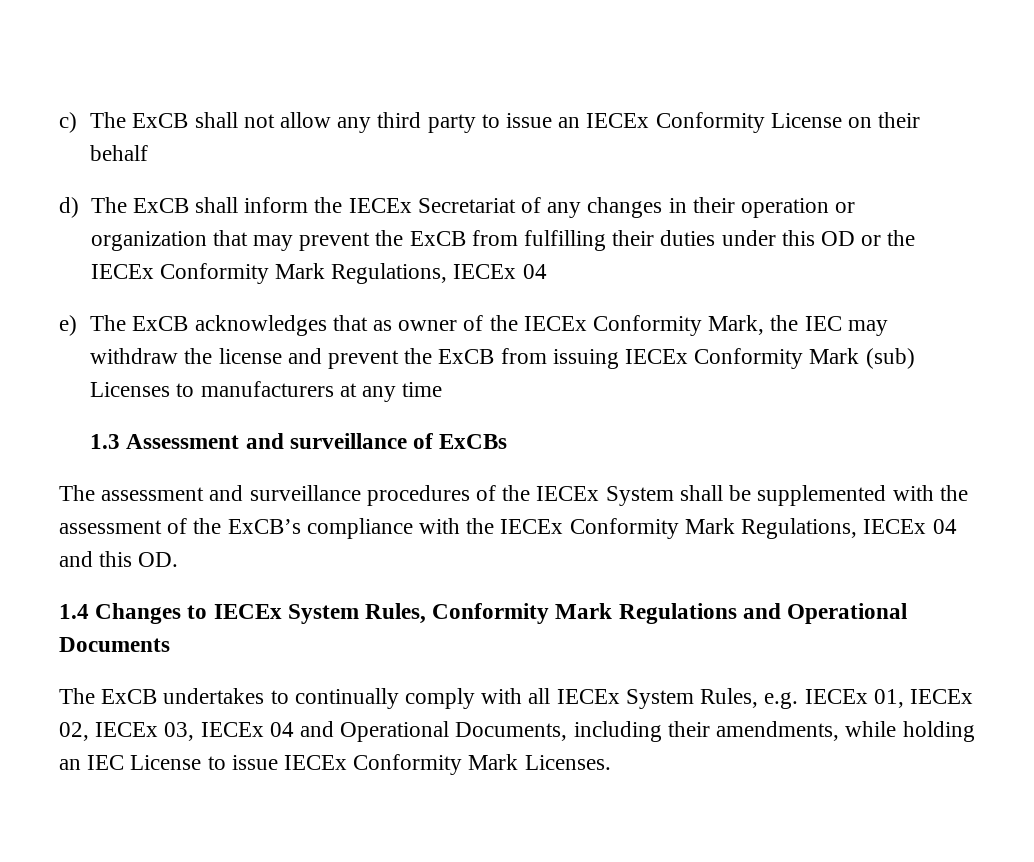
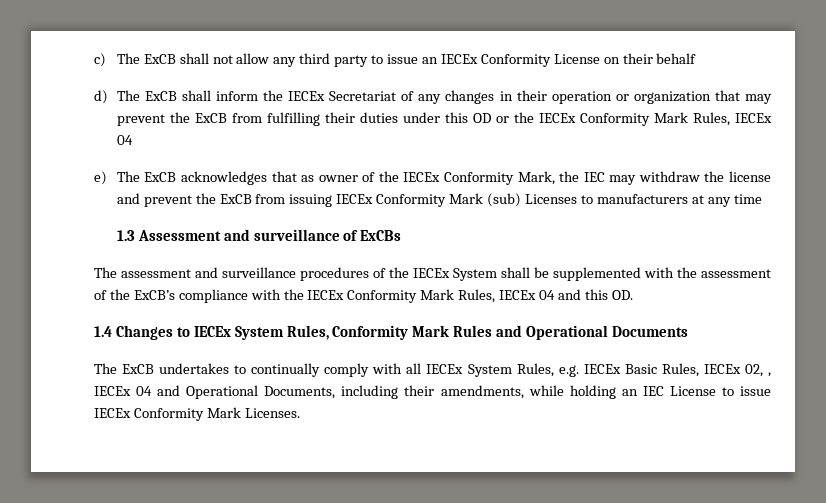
[331,263,448,284] Regulations, -> [692,112,730,126] Rules,
[741,518,858,539] Regulations, -> [458,289,496,303] Rules,
[618,603,737,624] Regulations -> [453,325,493,337] Rules
[873,689,973,708] [59,722,195,741] 01, IECEx 02, IECEx 03, -> [624,363,771,377] Basic Rules, IECEx 02, ,

